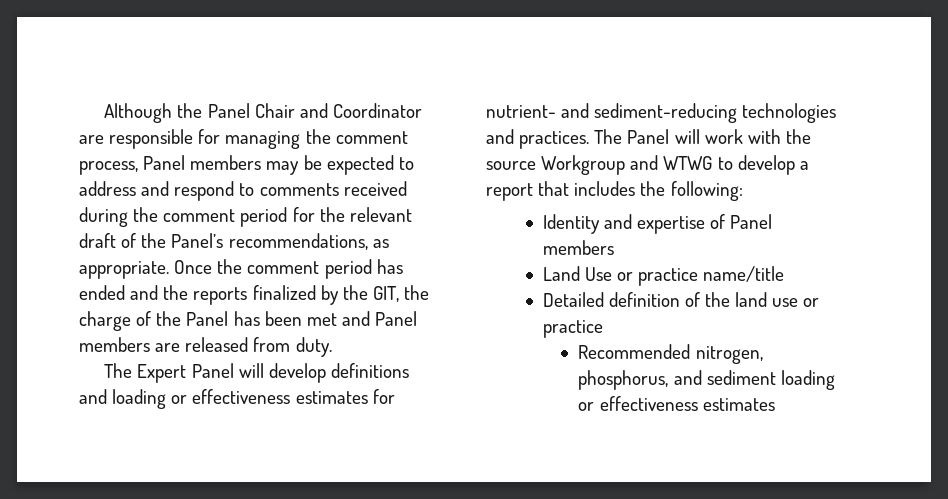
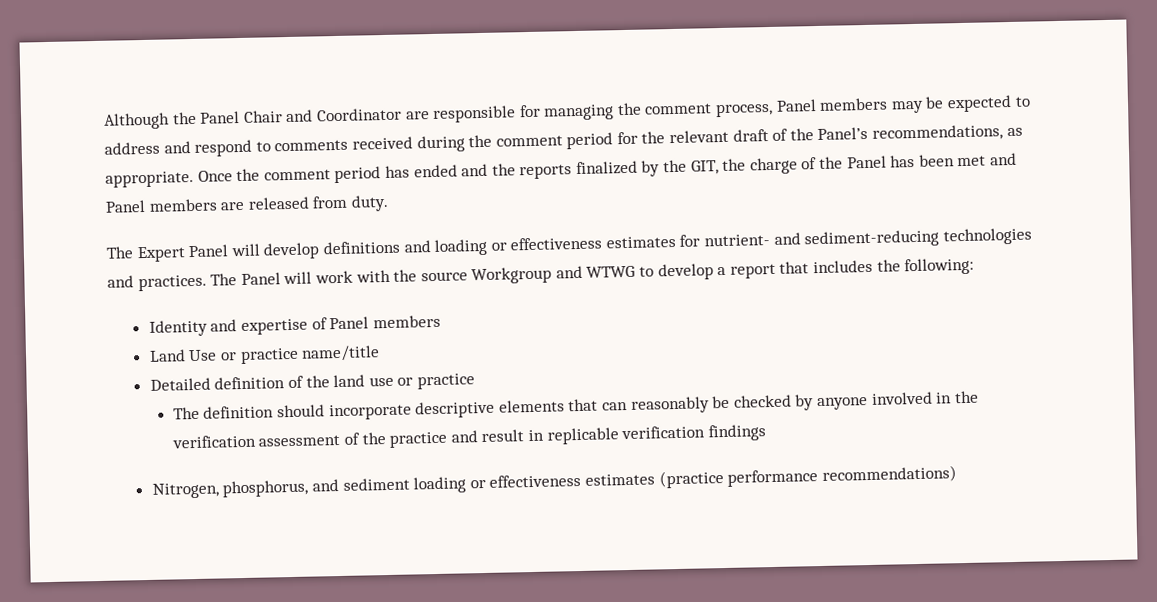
[578,344,763,364] Recommended nitrogen, -> [172,390,979,421] [171,424,766,449] [151,482,220,499] The definition should incorporate descriptive elements that can reasonably be checked by anyone involved in the verification assessment of the practice and result in replicable verification findings // Nitrogen,
(775, 404) none -> [658,465,957,489] (practice performance recommendations)

